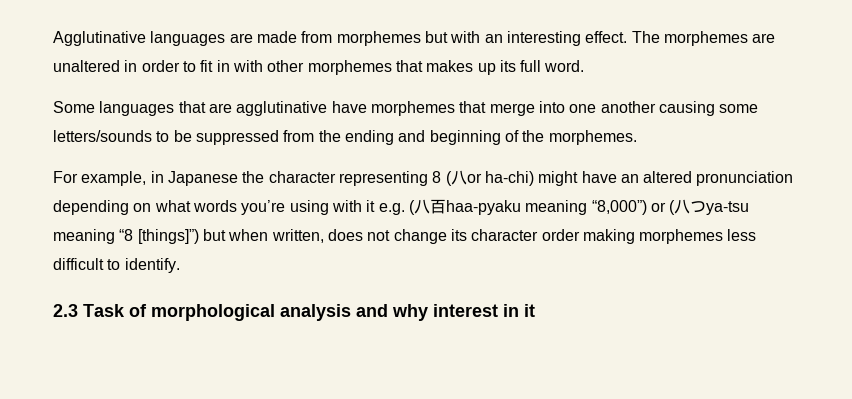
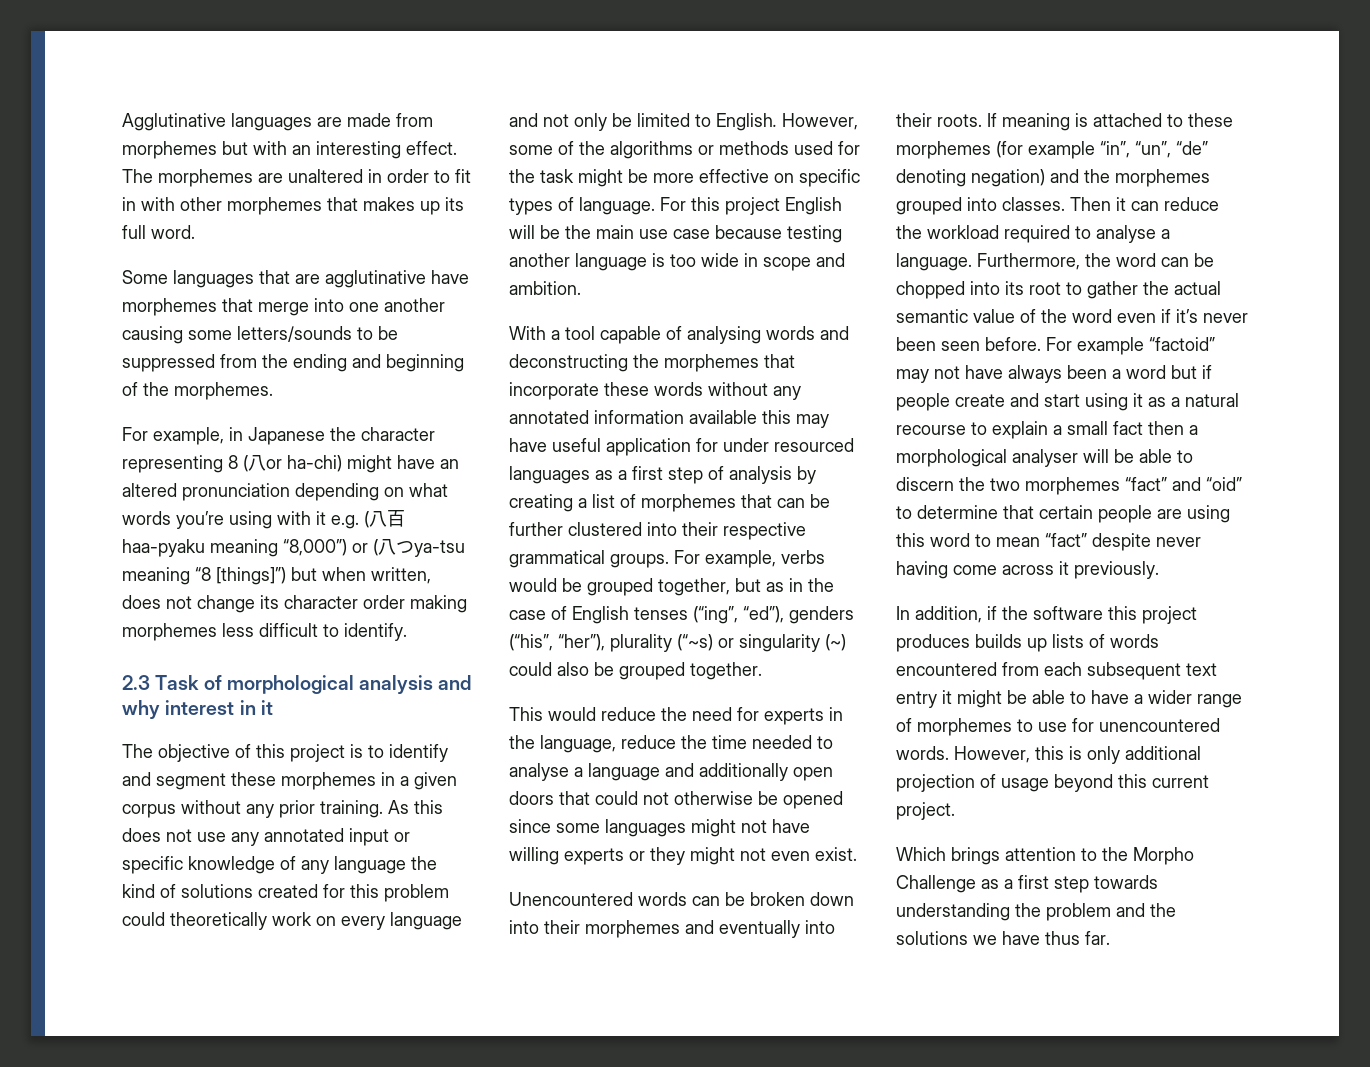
(535, 310) none -> [122,744,448,762] [122,772,457,790] [122,800,443,818] [122,828,410,846] [122,856,437,874] [122,884,449,902] [122,912,462,930] [509,113,858,131] [509,141,860,159] [509,169,860,187] [509,197,842,215] [509,225,842,243] [509,253,845,271] [509,281,581,295] [509,326,849,344] [509,354,795,372] [509,382,801,400] [509,410,829,428] [509,438,854,456] [509,466,816,484] [509,494,830,512] [509,522,806,540] [509,550,825,568] [509,578,834,596] [509,606,854,624] [509,634,846,652] [509,662,762,680] [509,707,843,725] [509,735,833,753] [509,763,833,781] [509,791,843,809] [509,819,810,837] [509,847,857,865] [509,892,854,906] [509,920,835,938] [896,113,1233,131] [896,141,1208,159] [896,169,1210,187] [896,197,1219,215] [896,225,1170,243] [896,253,1214,271] [896,281,1221,299] [896,309,1248,323] [896,337,1215,355] [896,365,1212,383] [896,393,1239,411] [896,421,1198,439] [896,449,1193,467] [896,477,1242,495] [896,505,1230,523] [896,533,1201,551] [896,561,1159,579] [896,606,1197,624] [896,634,1159,652] [896,662,1217,680] [896,690,1242,708] [896,718,1220,736] [896,746,1201,764] [896,774,1209,792] [896,802,955,820] [896,847,1194,865] [896,875,1158,893] [896,903,1176,921] [896,931,1110,945] // The objective of this project is to identify and segment these morphemes in a given corpus without any prior training. As this does not use any annotated input or specific knowledge of any language the kind of solutions created for this problem could theoretically work on every language and not only be limited to English. However, some of the algorithms or methods used for the task might be more effective on specific types of language. For this project English will be the main use case because testing another language is too wide in scope and ambition. // With a tool capable of analysing words and deconstructing the morphemes that incorporate these words without any annotated information available this may have useful application for under resourced languages as a first step of analysis by creating a list of morphemes that can be further clustered into their respective grammatical groups. For example, verbs would be grouped together, but as in the case of English tenses (“ing”, “ed”), genders (“his”, “her”), plurality (“~s) or singularity (~) could also be grouped together. // This would reduce the need for experts in the language, reduce the time needed to analyse a language and additionally open doors that could not otherwise be opened since some languages might not have willing experts or they might not even exist. // Unencountered words can be broken down into their morphemes and eventually into their roots. If meaning is attached to these morphemes (for example “in”, “un”, “de” denoting negation) and the morphemes grouped into classes. Then it can reduce the workload required to analyse a language. Furthermore, the word can be chopped into its root to gather the actual semantic value of the word even if it’s never been seen before. For example “factoid” may not have always been a word but if people create and start using it as a natural recourse to explain a small fact then a morphological analyser will be able to discern the two morphemes “fact” and “oid” to determine that certain people are using this word to mean “fact” despite never having come across it previously. // In addition, if the software this project produces builds up lists of words encountered from each subsequent text entry it might be able to have a wider range of morphemes to use for unencountered words. However, this is only additional projection of usage beyond this current project. // Which brings attention to the Morpho Challenge as a first step towards understanding the problem and the solutions we have thus far.

